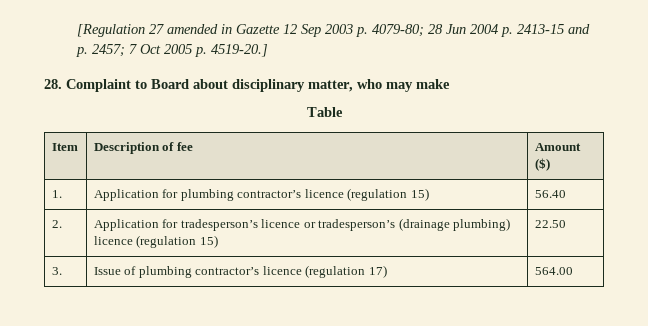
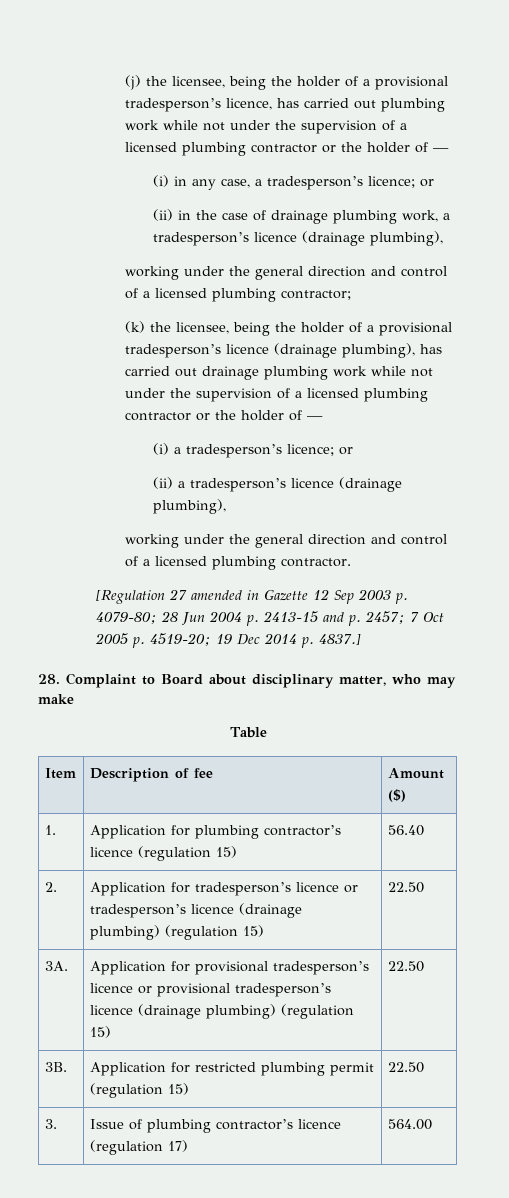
(77, 30) none -> [124,75,448,90] [124,98,445,112] [124,120,407,134] [124,142,449,156] [153,175,435,190] [153,209,451,224] [153,231,444,246] [124,266,447,280] [124,288,351,302] [124,321,452,336] [124,343,442,358] [124,366,433,380] [124,388,428,402] [124,410,323,421] [153,443,354,458] [153,477,403,492] [153,499,227,514] [124,534,447,548] [124,556,351,570] (j) the licensee, being the holder of a provisional tradesperson’s licence, has carried out plumbing work while not under the supervision of a licensed plumbing contractor or the holder of — // (i) in any case, a tradesperson’s licence; or // (ii) in the case of drainage plumbing work, a tradesperson’s licence (drainage plumbing), // working under the general direction and control of a licensed plumbing contractor; // (k) the licensee, being the holder of a provisional tradesperson’s licence (drainage plumbing), has carried out drainage plumbing work while not under the supervision of a licensed plumbing contractor or the holder of — // (i) a tradesperson’s licence; or // (ii) a tradesperson’s licence (drainage plumbing), // working under the general direction and control of a licensed plumbing contractor. //
[211,44,269,57] 4519-20.] -> [149,633,361,648] 4519-20; 19 Dec 2014 p. 4837.]
[398,218,511,231] [93,236,133,245] (drainage plumbing) licence -> [190,903,302,918] [89,925,264,940] [387,882,424,893] [44,961,68,971] [89,961,369,975] [89,983,331,997] [89,1004,354,1019] [89,1026,111,1038] [387,961,424,972] [44,1062,67,1072] [89,1062,374,1076] licence (drainage plumbing) (regulation 15) | 22.50 // 3A. | Application for provisional tradesperson’s licence or provisional tradesperson’s licence (drainage plumbing) (regulation 15) | 22.50 // 3B. | Application for restricted plumbing permit

